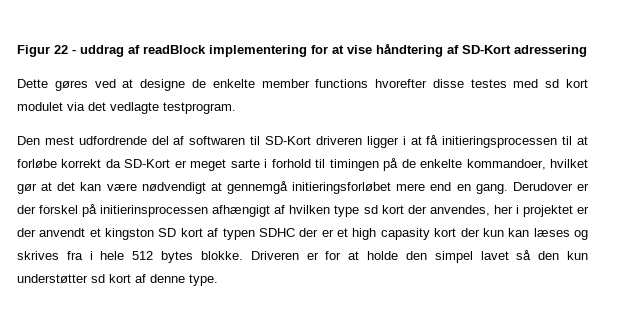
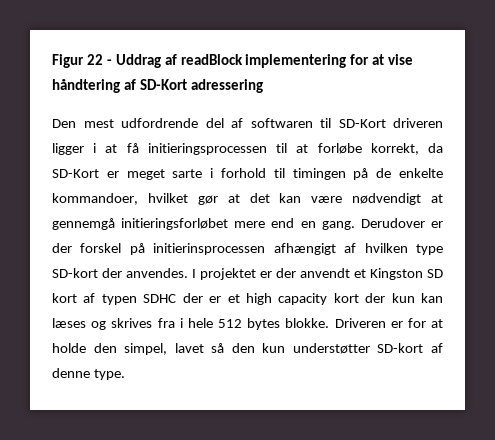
[80,45,124,57] uddrag -> [115,54,161,68] Uddrag
[17,79,588,91] [17,102,236,114] // Dette gøres ved at designe de enkelte member functions hvorefter disse testes med sd kort modulet via det vedlagte testprogram. -> (263, 86) none
[61,159,102,168] korrekt -> [370,143,419,155] korrekt,
[363,205,519,216] sd kort der anvendes, her i -> [52,268,196,278] SD-kort der anvendes. I
[105,228,155,240] kingston -> [370,268,423,280] Kingston
[380,228,430,240] capasity -> [278,293,328,305] capacity
[434,251,473,263] simpel -> [124,343,168,355] simpel,
[91,274,131,283] sd kort -> [377,343,424,353] SD-kort

